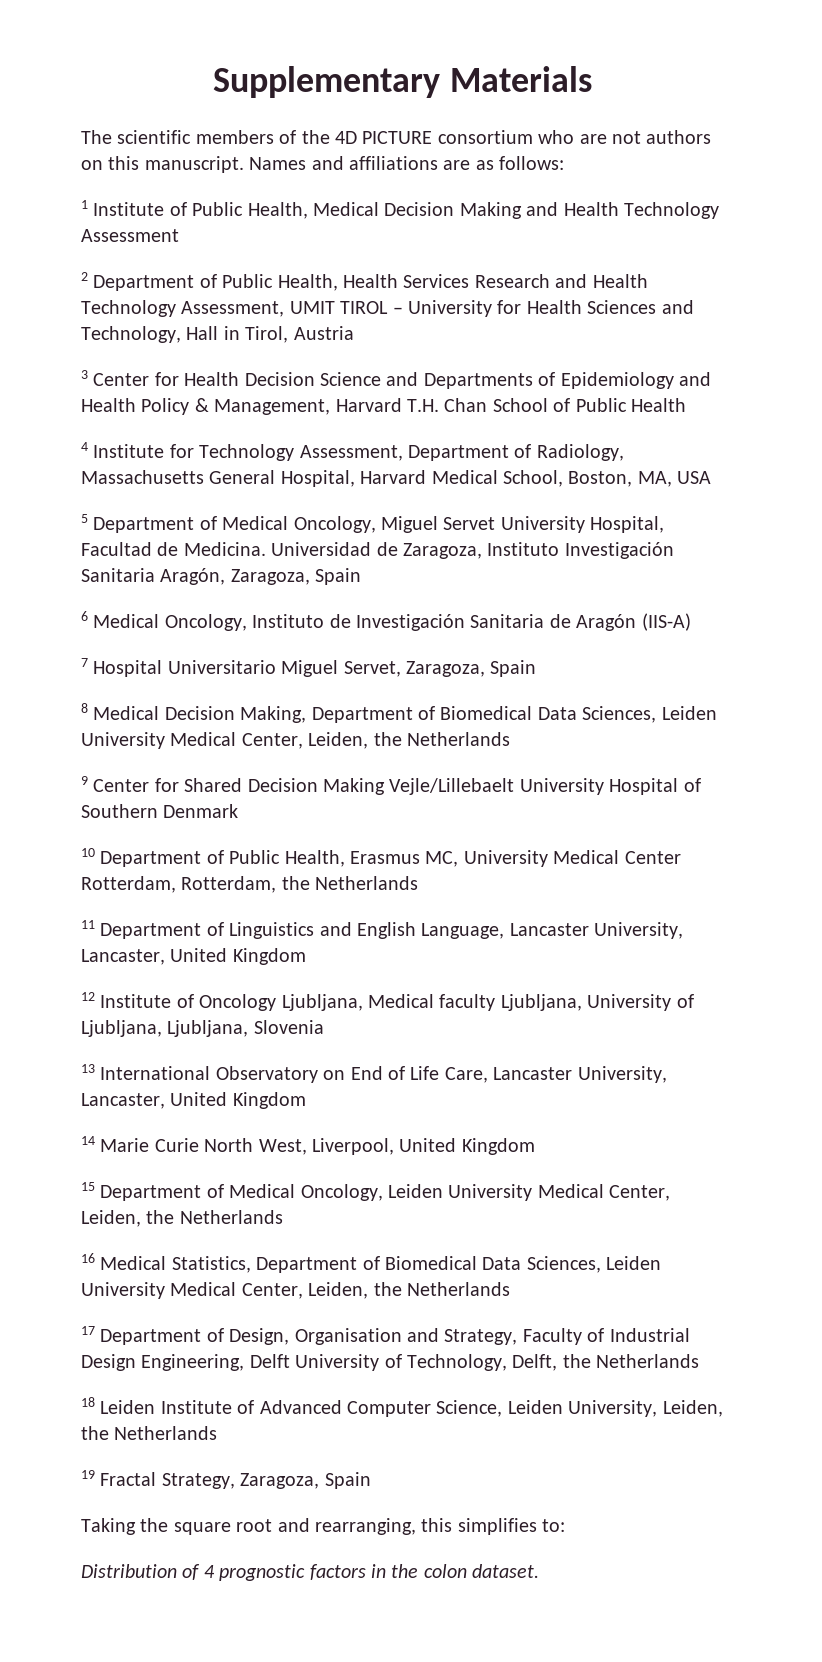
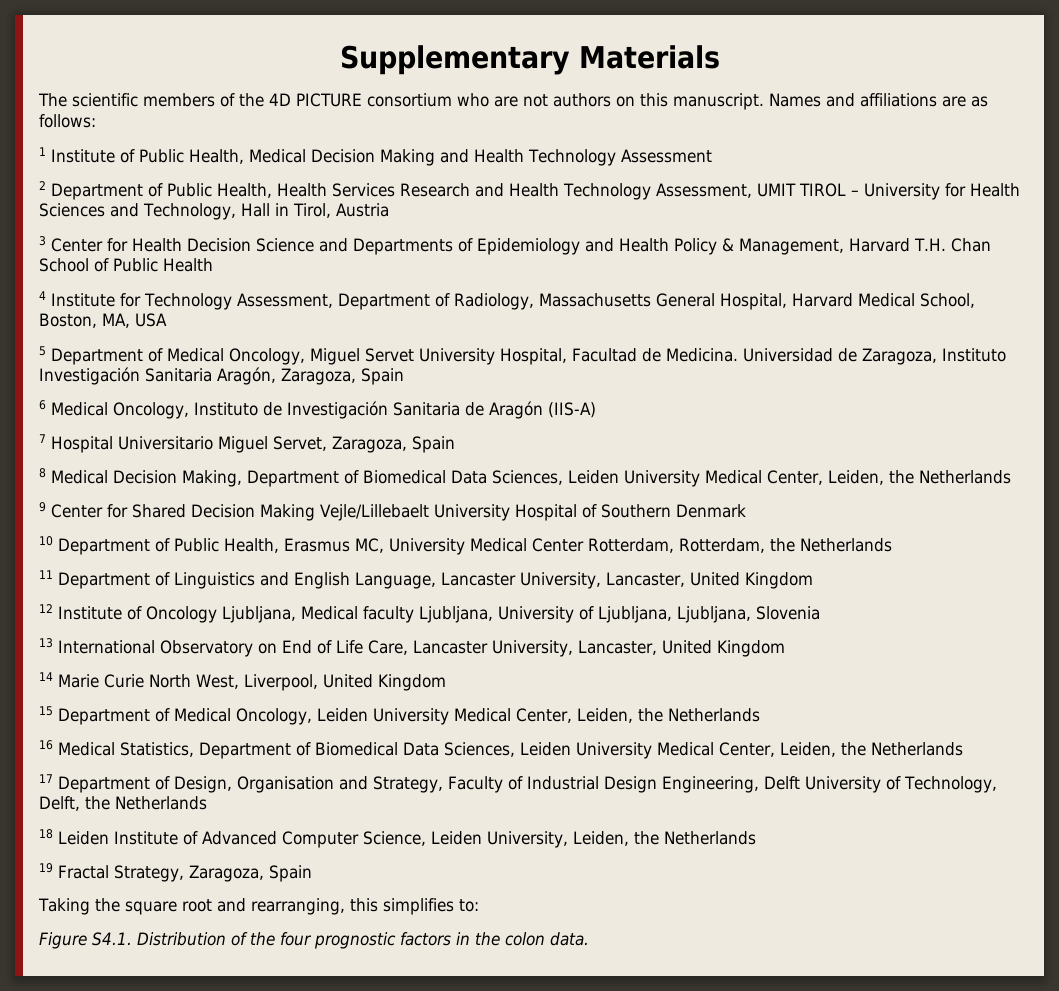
[81,1564,215,1580] Distribution of 4 -> [39,932,312,949] Figure S4.1. Distribution of the four
[472,1564,540,1578] dataset. -> [550,932,589,946] data.

